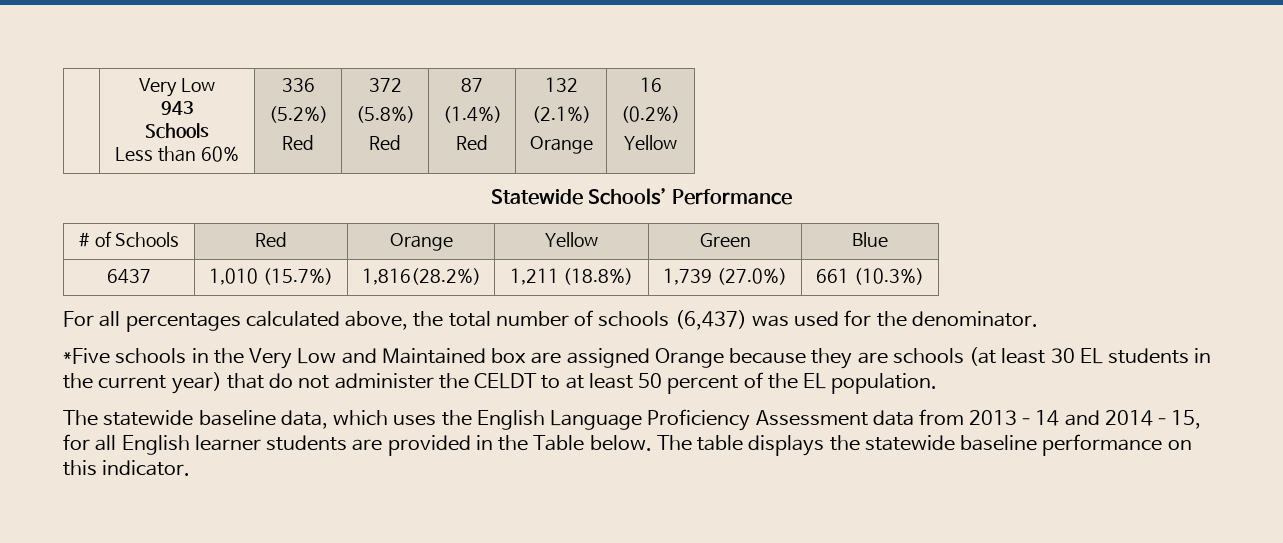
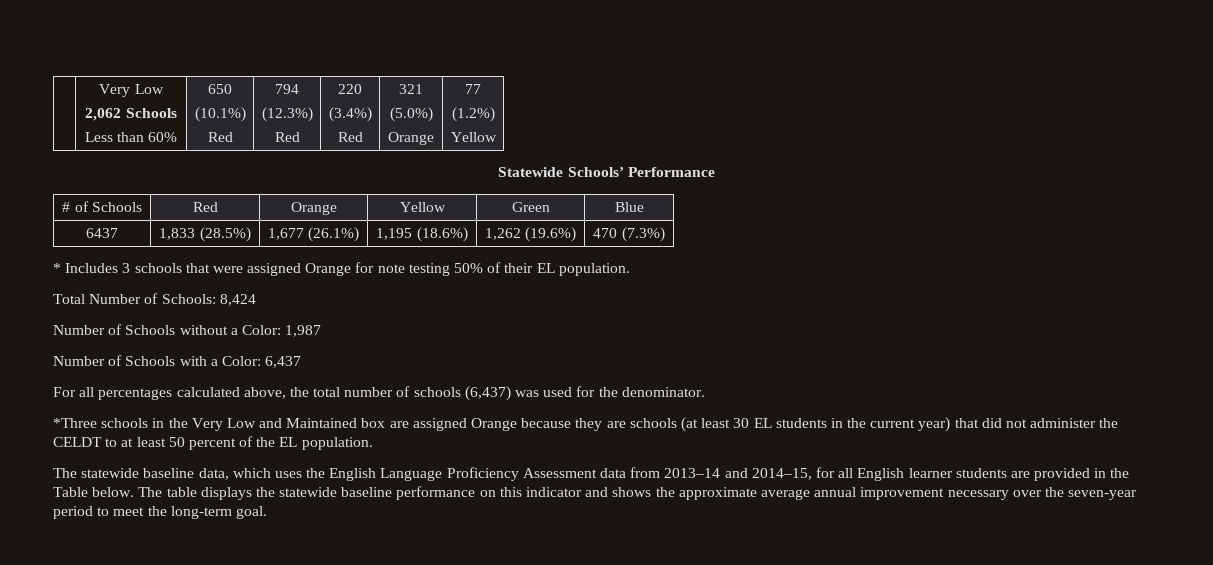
[160,101,194,115] 943 // -> [85,108,122,121] 2,062
[281,78,315,92] [268,106,328,123] [282,135,314,150] [368,78,402,92] [355,106,415,123] [369,135,401,150] [461,78,483,92] [442,106,502,123] [456,135,488,150] [544,77,578,92] [531,106,591,123] [529,136,593,154] [639,77,662,92] [621,106,680,123] 336 // (5.2%) // Red | 372 // (5.8%) // Red | 87 // (1.4%) // Red | 132 // (2.1%) // Orange | 16 // (0.2%) -> [208,84,232,94] [194,107,246,122] [207,132,233,142] [275,84,299,94] [261,107,313,122] [274,132,300,142] [338,84,362,94] [328,107,372,122] [337,132,363,142] [399,84,423,94] [389,107,433,122] [388,132,434,145] [465,84,481,94] [451,107,495,122] 650 // (10.1%) // Red | 794 // (12.3%) // Red | 220 // (3.4%) // Red | 321 // (5.0%) // Orange | 77 // (1.2%)
[209,268,333,285] [361,268,481,285] [509,268,634,285] [663,268,787,285] [816,268,924,285] 1,010 (15.7%) | 1,816(28.2%) | 1,211 (18.8%) | 1,739 (27.0%) | 661 (10.3%) -> [159,227,251,242] [267,227,360,242] [376,227,468,242] [484,227,577,242] [593,227,665,242] [53,262,630,276] [53,293,256,306] [53,324,322,337] [53,355,302,368] 1,833 (28.5%) | 1,677 (26.1%) | 1,195 (18.6%) | 1,262 (19.6%) | 470 (7.3%) // * Includes 3 schools that were assigned Orange for note testing 50% of their EL population. // Total Number of Schools: 8,424 // Number of Schools without a Color: 1,987 // Number of Schools with a Color: 6,437
[63,348,110,364] *Five -> [53,418,97,428] *Three
[269,373,294,388] do -> [981,418,1002,428] did
[102,460,191,476] indicator. -> [526,487,1138,500] [53,506,267,519] indicator and shows the approximate average annual improvement necessary over the seven-year period to meet the long-term goal.

